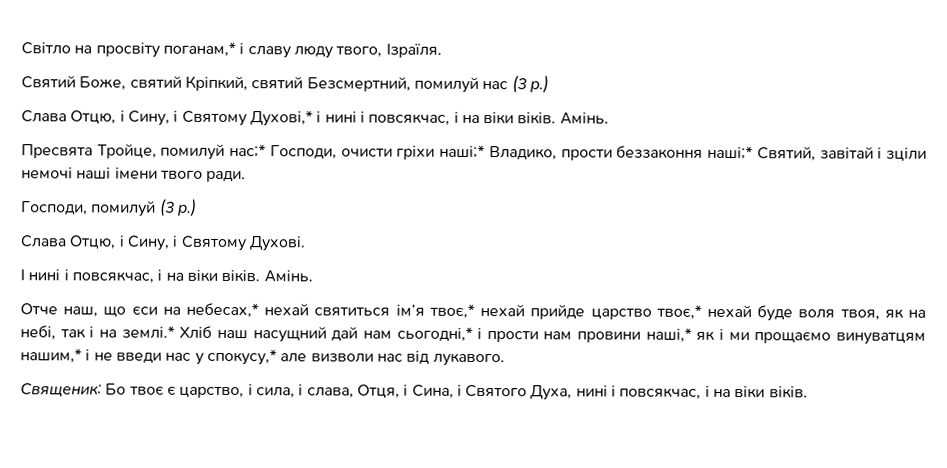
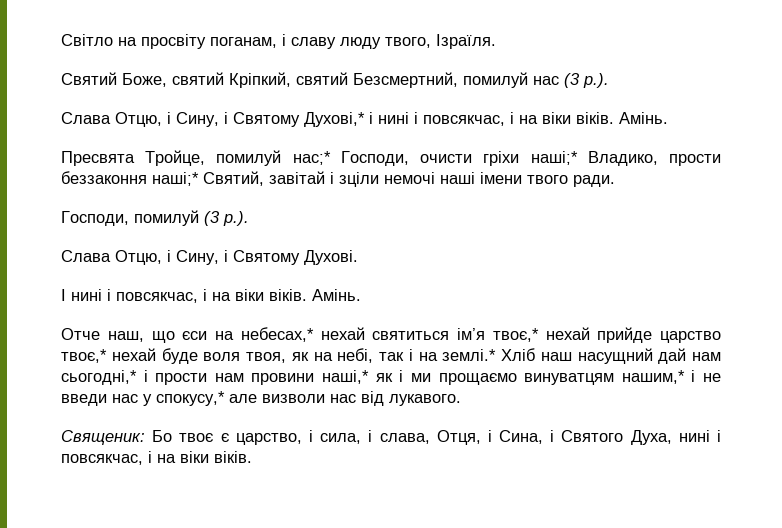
[162,41,236,58] поганам,* -> [210,37,277,48] поганам,
[529,75,549,94] р.) -> [583,73,609,88] р.).
[177,198,197,217] р.) -> [223,211,249,226] р.).

